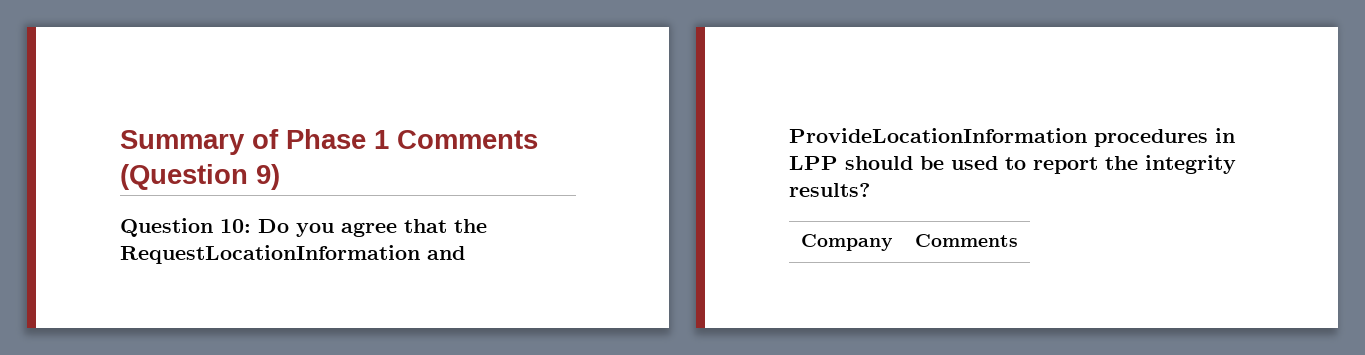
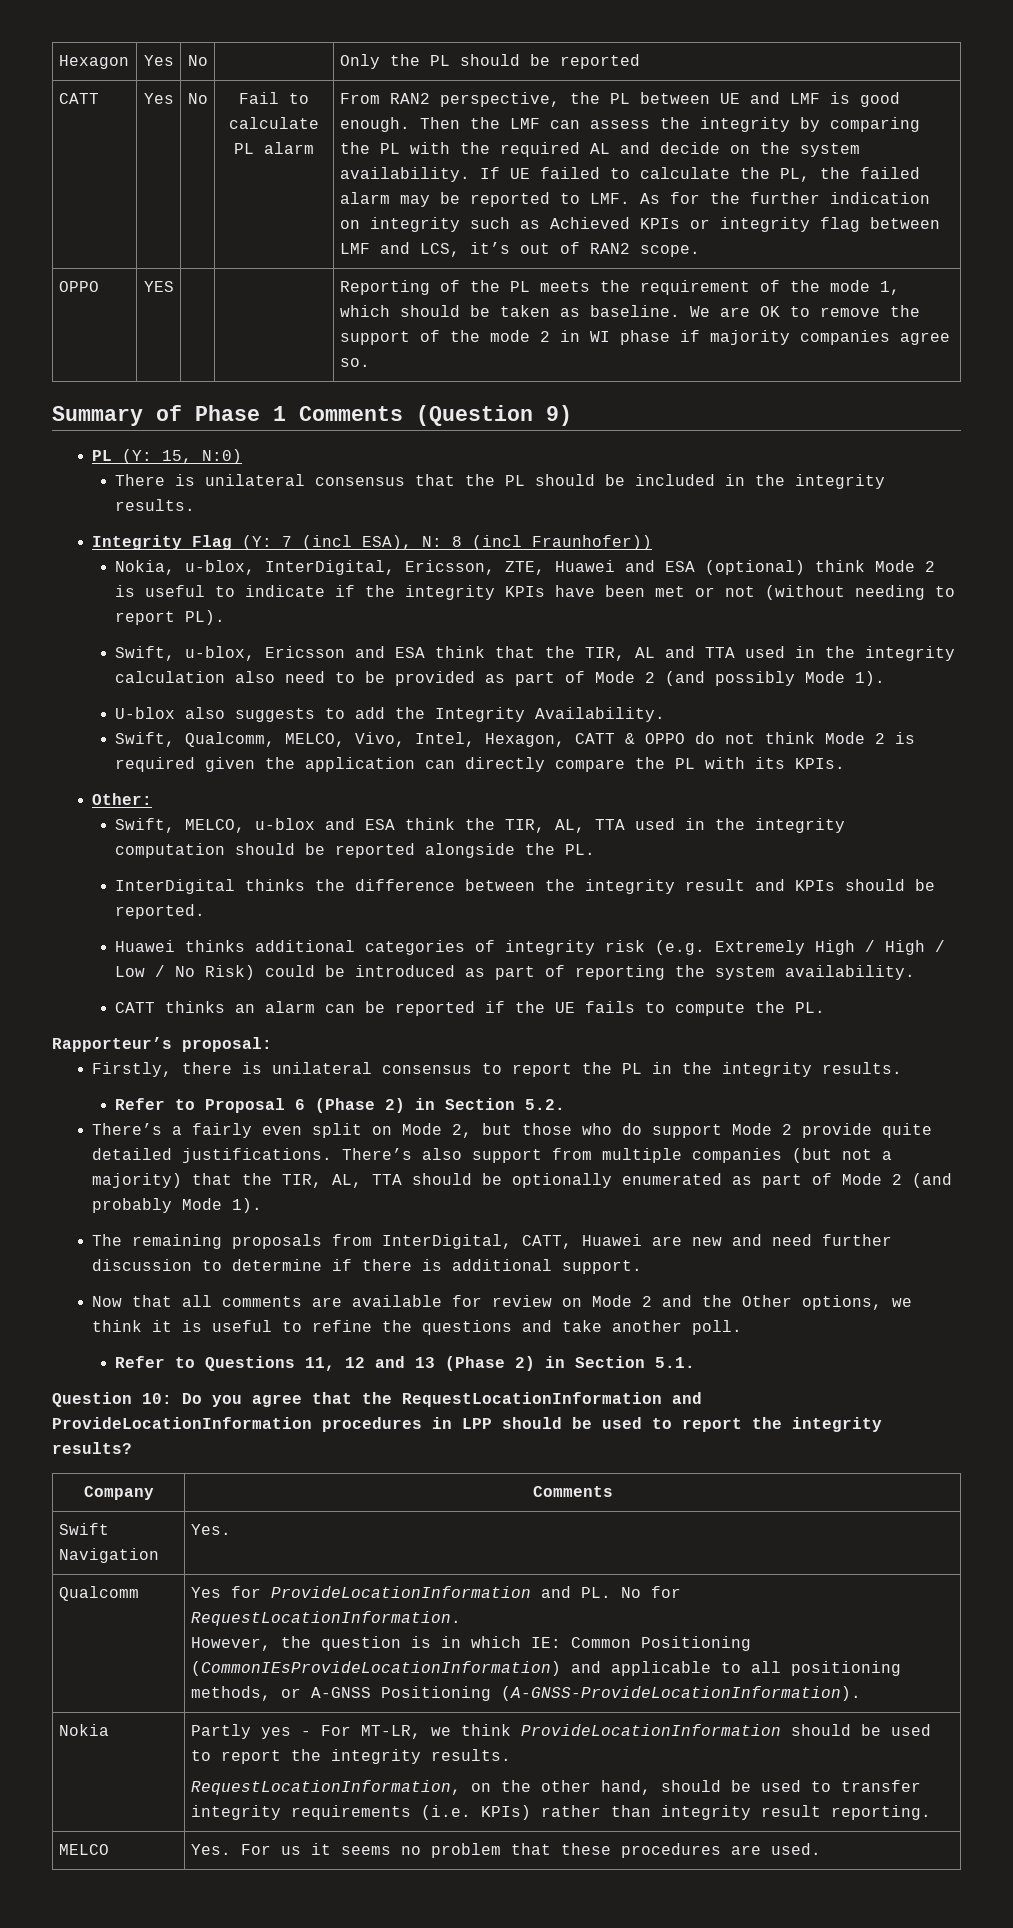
(120, 142) none -> [58,55,129,69] [143,55,174,66] [187,55,208,66] [339,54,640,69] [58,93,99,104] [143,93,174,104] [187,93,208,104] [239,92,309,104] [229,117,319,129] [234,142,314,154] [339,92,900,107] [339,117,920,132] [339,142,860,157] [339,167,920,182] [339,192,930,207] [339,217,940,232] [339,242,700,257] [58,281,99,292] [143,281,174,292] [339,280,900,295] [339,305,920,317] [339,330,950,345] [339,358,370,367] Hexagon | Yes | No | | Only the PL should be reported // CATT | Yes | No | Fail to calculate PL alarm | From RAN2 perspective, the PL between UE and LMF is good enough. Then the LMF can assess the integrity by comparing the PL with the required AL and decide on the system availability. If UE failed to calculate the PL, the failed alarm may be reported to LMF. As for the further indication on integrity such as Achieved KPIs or integrity flag between LMF and LCS, it’s out of RAN2 scope. // OPPO | YES | | | Reporting of the PL meets the requirement of the mode 1, which should be taken as baseline. We are OK to remove the support of the mode 2 in WI phase if majority companies agree so. //
(280, 177) none -> [92,449,243,464] [115,474,886,489] [115,499,196,511] [92,535,653,550] [115,560,936,575] [115,585,956,600] [115,610,226,625] [115,646,956,661] [115,671,886,686] [115,707,666,722] [115,732,916,747] [115,757,846,772] [92,793,153,805] [115,818,846,833] [115,843,596,858] [115,879,936,894] [115,904,206,919] [115,940,946,955] [115,965,916,980] [115,1001,826,1016] [52,1037,272,1052] [92,1062,903,1077] [115,1098,566,1113] [92,1123,933,1138] [92,1148,893,1163] [92,1173,953,1188] [92,1198,263,1213] [92,1234,893,1249] [92,1259,643,1274] [92,1295,913,1310] [92,1320,743,1335] [115,1356,696,1371] // PL (Y: 15, N:0) // There is unilateral consensus that the PL should be included in the integrity results. // Integrity Flag (Y: 7 (incl ESA), N: 8 (incl Fraunhofer)) // Nokia, u-blox, InterDigital, Ericsson, ZTE, Huawei and ESA (optional) think Mode 2 is useful to indicate if the integrity KPIs have been met or not (without needing to report PL). // Swift, u-blox, Ericsson and ESA think that the TIR, AL and TTA used in the integrity calculation also need to be provided as part of Mode 2 (and possibly Mode 1). // U-blox also suggests to add the Integrity Availability. // Swift, Qualcomm, MELCO, Vivo, Intel, Hexagon, CATT & OPPO do not think Mode 2 is required given the application can directly compare the PL with its KPIs. // Other: // Swift, MELCO, u-blox and ESA think the TIR, AL, TTA used in the integrity computation should be reported alongside the PL. // InterDigital thinks the difference between the integrity result and KPIs should be reported. // Huawei thinks additional categories of integrity risk (e.g. Extremely High / High / Low / No Risk) could be introduced as part of reporting the system availability. // CATT thinks an alarm can be reported if the UE fails to compute the PL. // Rapporteur’s proposal: // Firstly, there is unilateral consensus to report the PL in the integrity results. // Refer to Proposal 6 (Phase 2) in Section 5.2. // There’s a fairly even split on Mode 2, but those who do support Mode 2 provide quite detailed justifications. There’s also support from multiple companies (but not a majority) that the TIR, AL, TTA should be optionally enumerated as part of Mode 2 (and probably Mode 1). // The remaining proposals from InterDigital, CATT, Huawei are new and need further discussion to determine if there is additional support. // Now that all comments are available for review on Mode 2 and the Other options, we think it is useful to refine the questions and take another poll. // Refer to Questions 11, 12 and 13 (Phase 2) in Section 5.1.
(1018, 240) none -> [58,1523,109,1535] [58,1548,159,1563] [190,1524,231,1535] [58,1586,139,1601] [190,1586,681,1598] [190,1611,461,1626] [190,1636,751,1651] [190,1661,901,1676] [190,1686,861,1701] [58,1724,109,1736] [190,1724,931,1739] [190,1749,511,1764] [190,1780,921,1795] [190,1805,931,1820] [58,1844,109,1855] [190,1843,821,1858] // Swift Navigation | Yes. // Qualcomm | Yes for ProvideLocationInformation and PL. No for RequestLocationInformation. // However, the question is in which IE: Common Positioning (CommonIEsProvideLocationInformation) and applicable to all positioning methods, or A-GNSS Positioning (A-GNSS-ProvideLocationInformation). // Nokia | Partly yes - For MT-LR, we think ProvideLocationInformation should be used to report the integrity results. // RequestLocationInformation, on the other hand, should be used to transfer integrity requirements (i.e. KPIs) rather than integrity result reporting. // MELCO | Yes. For us it seems no problem that these procedures are used.

